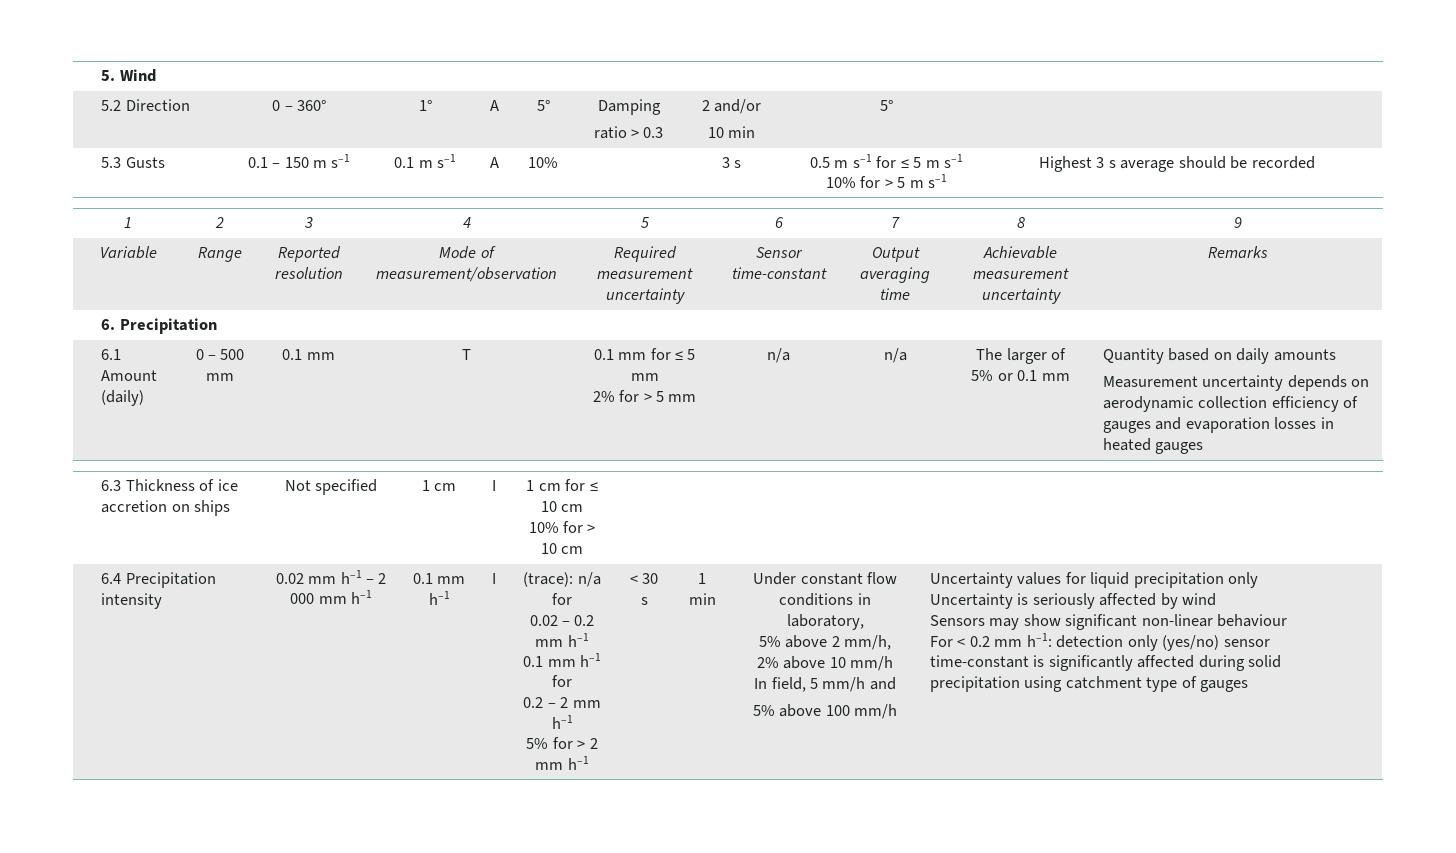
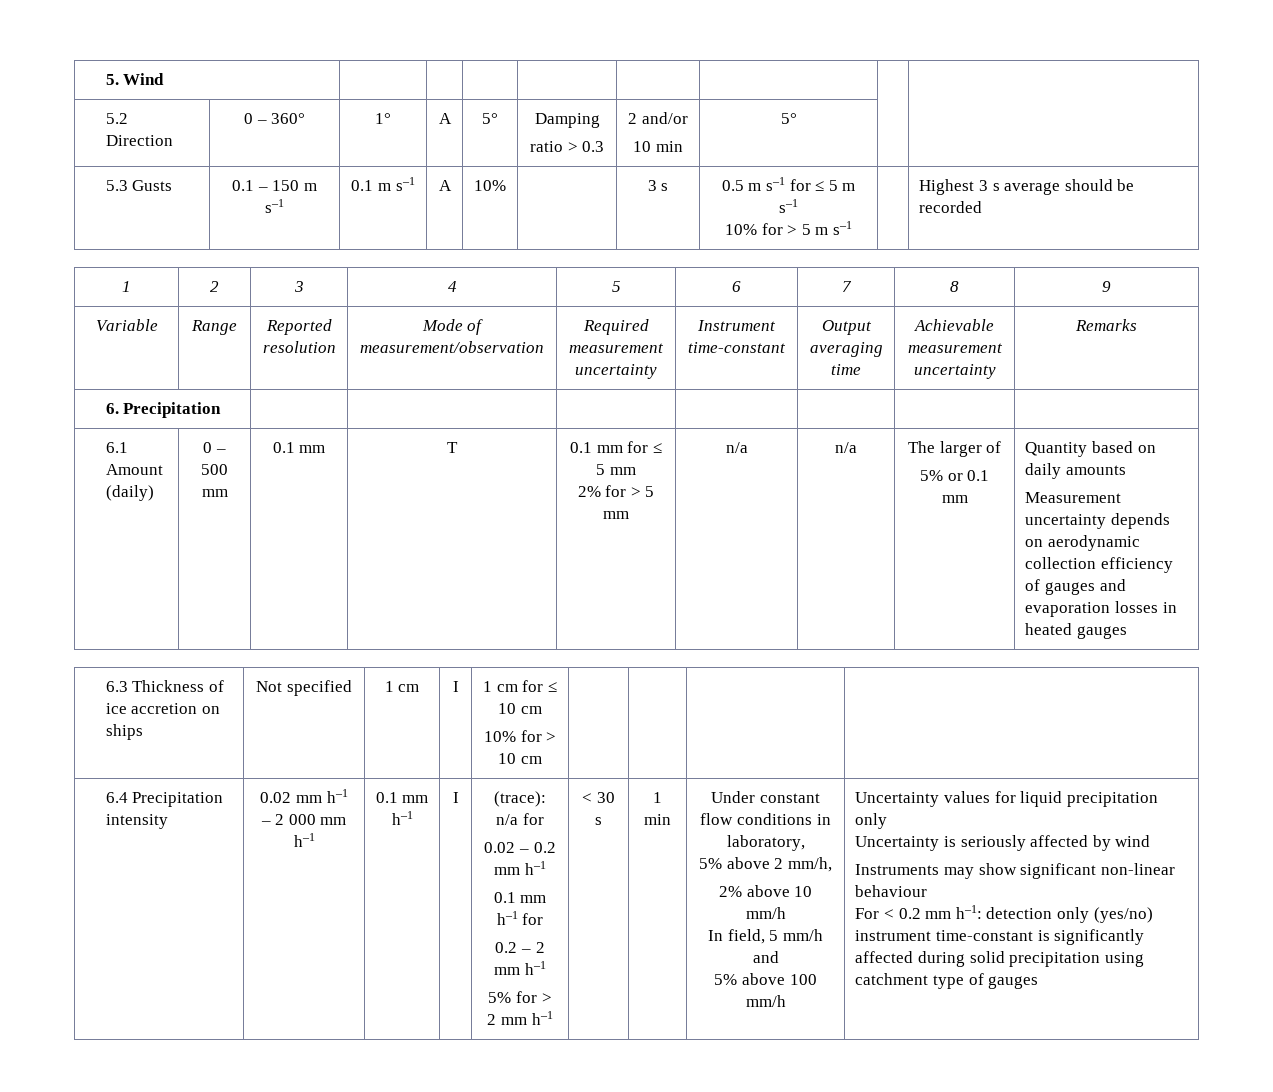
[755,247,803,258] Sensor -> [697,320,776,331] Instrument
[930,615,986,626] Sensors -> [855,864,940,875] Instruments
[1223,639,1270,647] sensor -> [855,930,932,941] instrument

